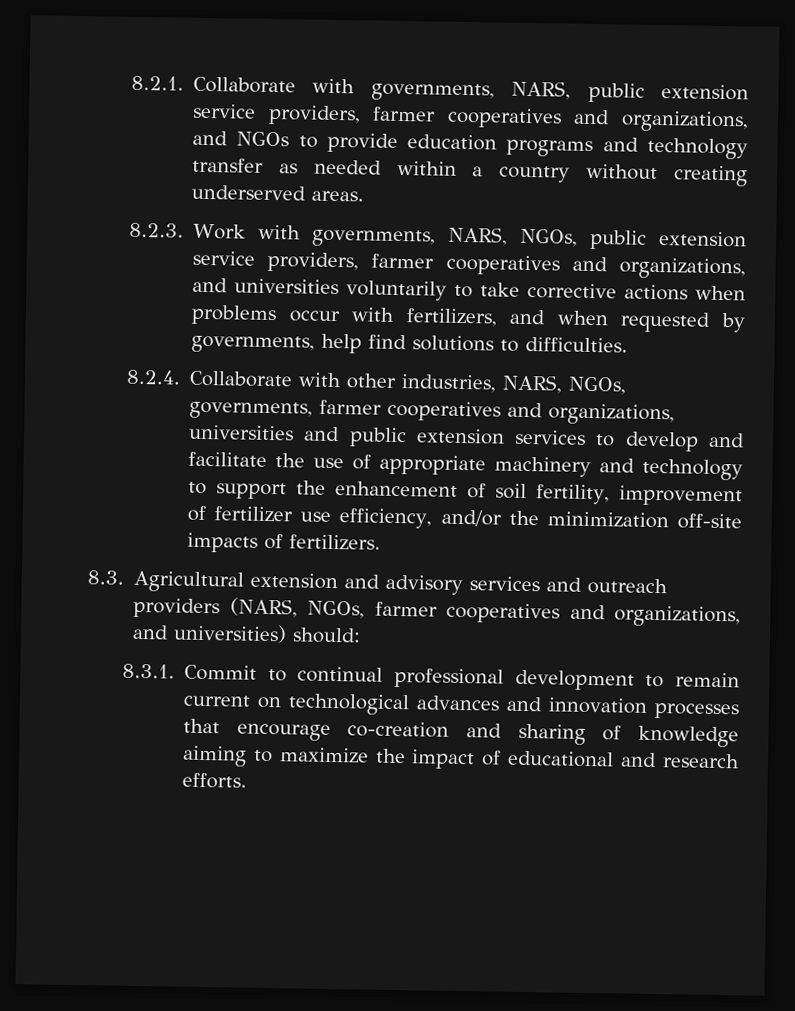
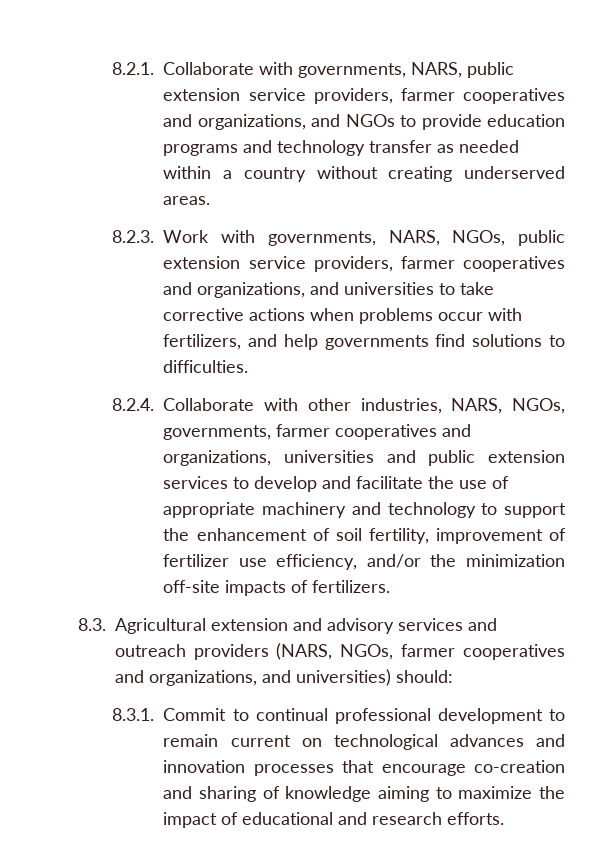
[345,280,447,301] voluntarily -> (435, 288) none
[556,310,746,333] [190,333,362,354] when requested by governments, help -> [283,334,429,350] help governments

